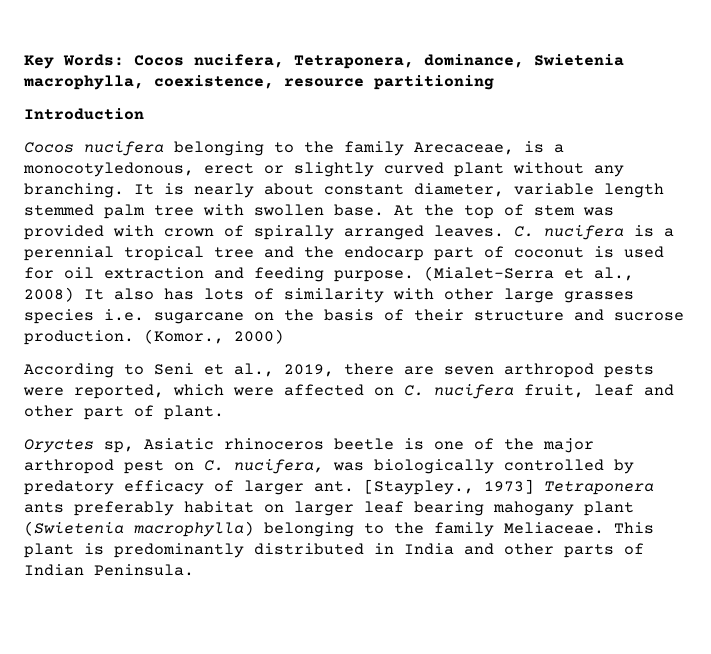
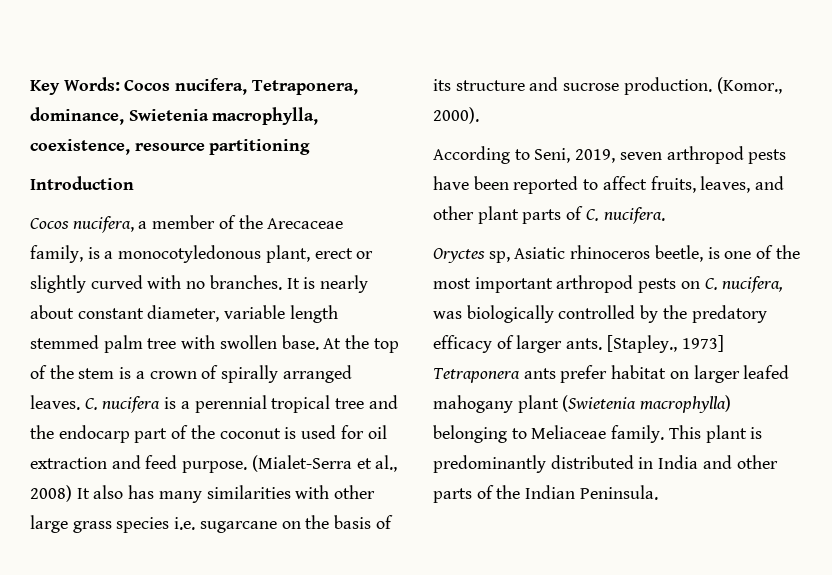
[84,141,564,156] [23,162,624,177] [24,183,124,198] nucifera belonging to the family Arecaceae, is a monocotyledonous, erect or slightly curved plant without any branching. -> [72,215,344,233] [30,245,374,263] [30,275,282,293] nucifera, a member of the Arecaceae family, is a monocotyledonous plant, erect or slightly curved with no branches.
[534,205,614,216] [24,225,154,240] stem was provided with -> [49,365,145,379] the stem is a
(504, 252) none -> [190,425,215,439] the
[254,267,324,282] feeding -> [145,455,178,469] feed
[204,288,384,303] lots of similarity -> [158,485,291,503] many similarities
[564,291,634,303] grasses -> [72,521,112,533] grass
[414,309,464,321] their -> [433,79,451,91] its
[234,329,284,344] 2000) -> [433,107,479,124] 2000).
[154,363,654,378] [23,384,674,399] [24,405,224,420] Seni et al., 2019, there are seven arthropod pests were reported, which were affected on C. nucifera fruit, leaf and other part of plant. -> [534,146,787,164] [433,176,785,194] [433,206,665,224] Seni, 2019, seven arthropod pests have been reported to affect fruits, leaves, and other plant parts of C. nucifera.
[334,438,394,450] beetle -> [654,245,703,262] beetle,
[543,438,594,453] [24,459,164,474] major arthropod pest -> [433,275,677,293] most important arthropod pests
(634, 466) none -> [662,305,687,319] the
[314,479,474,495] ant. [Staypley., -> [566,335,677,353] ants. [Stapley.,
[74,501,174,516] preferably -> [560,365,608,383] prefer
[364,501,484,516] leaf bearing -> [743,365,790,379] leafed
[394,522,604,537] the family Meliaceae. -> [531,425,665,443] Meliaceae family.
(644, 549) none -> [496,485,521,499] the

